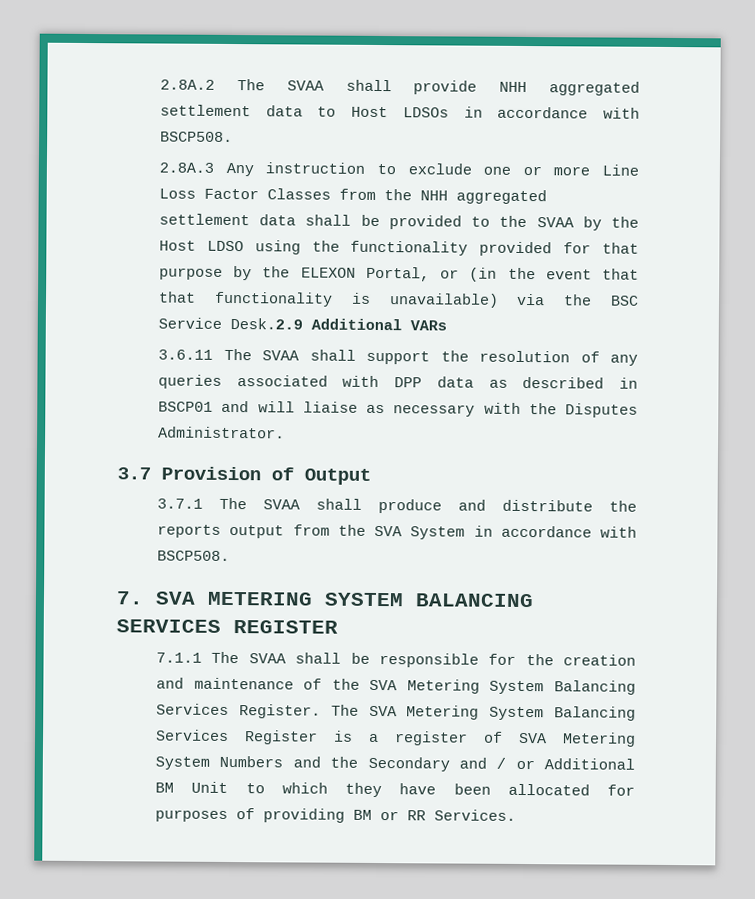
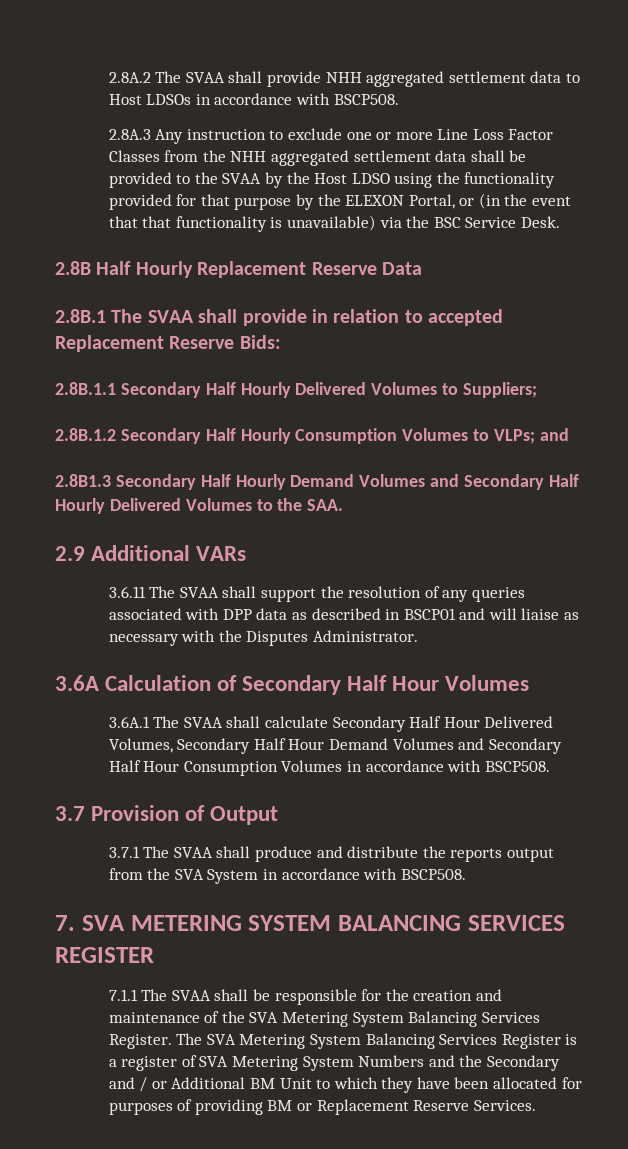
[230,317,304,330] Desk.2.9 -> [520,216,560,228] [55,261,422,278] [55,309,504,326] [55,335,281,352] [55,382,538,398] [55,428,569,444] [55,474,579,490] [55,498,344,514] [55,546,85,561] Desk. // 2.8B Half Hourly Replacement Reserve Data // 2.8B.1 The SVAA shall provide in relation to accepted Replacement Reserve Bids: // 2.8B.1.1 Secondary Half Hourly Delivered Volumes to Suppliers; // 2.8B.1.2 Secondary Half Hourly Consumption Volumes to VLPs; and // 2.8B1.3 Secondary Half Hourly Demand Volumes and Secondary Half Hourly Delivered Volumes to the SAA. // 2.9
(286, 432) none -> [55,675,530,695] [108,716,554,732] [108,738,562,754] [108,760,550,776] // 3.6A Calculation of Secondary Half Hour Volumes // 3.6A.1 The SVAA shall calculate Secondary Half Hour Delivered Volumes, Secondary Half Hour Demand Volumes and Secondary Half Hour Consumption Volumes in accordance with BSCP508.
[407,810,427,821] RR -> [316,1099,470,1115] Replacement Reserve

